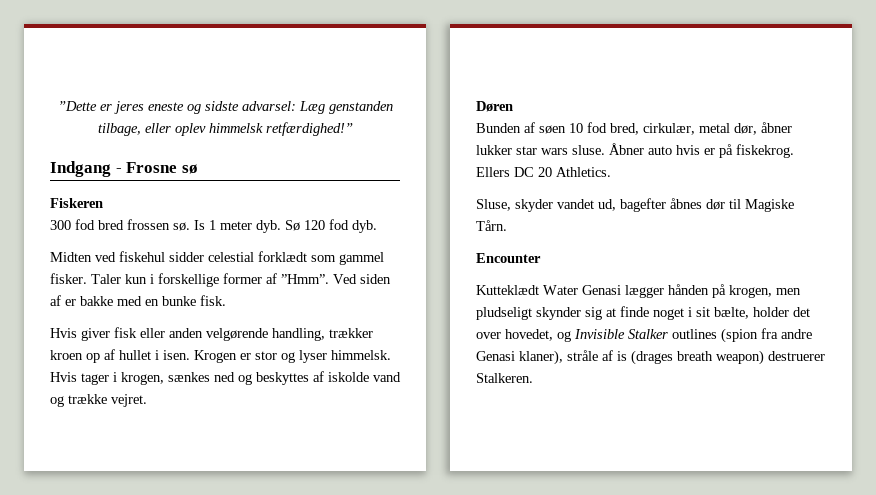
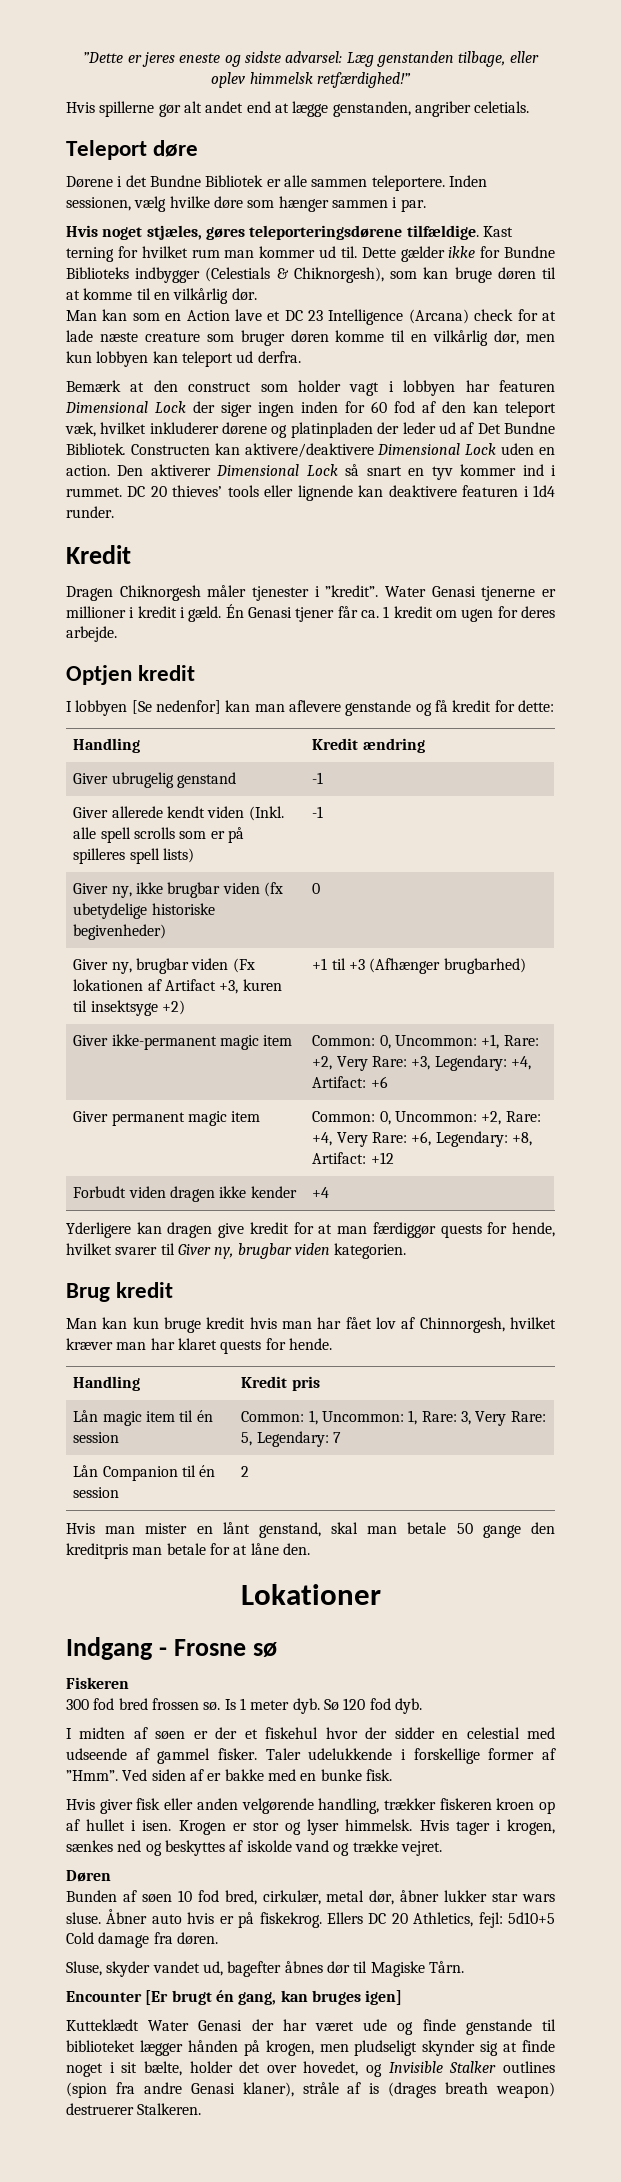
(353, 129) none -> [66,101,530,117] [66,140,199,160] [66,175,487,191] [66,196,426,212] [66,225,513,240] [66,246,555,262] [66,267,556,283] [66,288,257,304] [66,309,556,325] [66,330,556,346] [66,351,301,367] [66,380,555,396] [65,401,556,417] [65,422,556,438] [66,443,555,458] [66,464,556,480] [66,485,555,501] [66,506,114,518] [66,545,131,564] [66,585,556,601] [66,604,555,622] [66,626,117,642] [66,665,196,685] [66,700,554,716] [73,738,141,753] [312,738,425,753] [73,772,236,788] [312,772,324,784] [73,806,284,821] [73,827,244,843] [73,848,194,864] [312,806,324,818] [73,882,283,898] [73,903,215,919] [73,924,167,940] [312,883,321,894] [73,958,255,974] [73,979,282,994] [73,1000,185,1016] [312,958,526,974] [73,1034,293,1050] [312,1034,539,1049] [312,1055,531,1071] [312,1076,388,1088] [73,1111,261,1126] [312,1111,541,1125] [312,1131,532,1147] [312,1152,394,1164] [73,1186,297,1202] [312,1187,330,1198] [66,1222,556,1238] [66,1243,407,1259] [66,1282,174,1302] [66,1317,556,1333] [66,1338,332,1354] [73,1376,141,1391] [241,1376,320,1391] [73,1410,213,1426] [73,1432,120,1443] [241,1410,546,1426] [241,1431,341,1447] [73,1465,216,1481] [73,1487,120,1498] [241,1466,250,1477] [66,1522,555,1538] [66,1543,310,1559] [240,1584,381,1605] // Hvis spillerne gør alt andet end at lægge genstanden, angriber celetials. // Teleport døre // Dørene i det Bundne Bibliotek er alle sammen teleportere. Inden sessionen, vælg hvilke døre som hænger sammen i par. // Hvis noget stjæles, gøres teleporteringsdørene tilfældige. Kast terning for hvilket rum man kommer ud til. Dette gælder ikke for Bundne Biblioteks indbygger (Celestials & Chiknorgesh), som kan bruge døren til at komme til en vilkårlig dør. // Man kan som en Action lave et DC 23 Intelligence (Arcana) check for at lade næste creature som bruger døren komme til en vilkårlig dør, men kun lobbyen kan teleport ud derfra. // Bemærk at den construct som holder vagt i lobbyen har featuren Dimensional Lock der siger ingen inden for 60 fod af den kan teleport væk, hvilket inkluderer dørene og platinpladen der leder ud af Det Bundne Bibliotek. Constructen kan aktivere/deaktivere Dimensional Lock uden en action. Den aktiverer Dimensional Lock så snart en tyv kommer ind i rummet. DC 20 thieves’ tools eller lignende kan deaktivere featuren i 1d4 runder. // Kredit // Dragen Chiknorgesh måler tjenester i ”kredit”. Water Genasi tjenerne er millioner i kredit i gæld. Én Genasi tjener får ca. 1 kredit om ugen for deres arbejde. // Optjen kredit // I lobbyen [Se nedenfor] kan man aflevere genstande og få kredit for dette: // Handling | Kredit ændring // Giver ubrugelig genstand | -1 // Giver allerede kendt viden (Inkl. alle spell scrolls som er på spilleres spell lists) | -1 // Giver ny, ikke brugbar viden (fx ubetydelige historiske begivenheder) | 0 // Giver ny, brugbar viden (Fx lokationen af Artifact +3, kuren til insektsyge +2) | +1 til +3 (Afhænger brugbarhed) // Giver ikke-permanent magic item | Common: 0, Uncommon: +1, Rare: +2, Very Rare: +3, Legendary: +4, Artifact: +6 // Giver permanent magic item | Common: 0, Uncommon: +2, Rare: +4, Very Rare: +6, Legendary: +8, Artifact: +12 // Forbudt viden dragen ikke kender | +4 // Yderligere kan dragen give kredit for at man færdiggør quests for hende, hvilket svarer til Giver ny, brugbar viden kategorien. // Brug kredit // Man kan kun bruge kredit hvis man har fået lov af Chinnorgesh, hvilket kræver man har klaret quests for hende. // Handling | Kredit pris // Lån magic item til én session | Common: 1, Uncommon: 1, Rare: 3, Very Rare: 5, Legendary: 7 // Lån Companion til én session | 2 // Hvis man mister en lånt genstand, skal man betale 50 gange den kreditpris man betale for at låne den. // Lokationer
[50,251,336,262] Midten ved fiskehul sidder celestial forklædt som -> [66,1727,555,1740] [66,1748,150,1760] I midten af søen er der et fiskehul hvor der sidder en celestial med udseende af
[125,274,147,284] kun -> [308,1748,393,1760] udelukkende
(373, 333) none -> [439,1798,492,1810] fiskeren
[556,167,611,177] Athletics. -> [413,1912,555,1928] [66,1932,218,1948] Athletics, fejl: 5d10+5 Cold damage fra døren.
[476,285,621,295] // Kutteklædt Water Genasi -> [145,1990,403,2005] [66,2019,556,2035] [66,2040,135,2052] [Er brugt én gang, kan bruges igen] // Kutteklædt Water Genasi der har været ude og finde genstande til biblioteket

